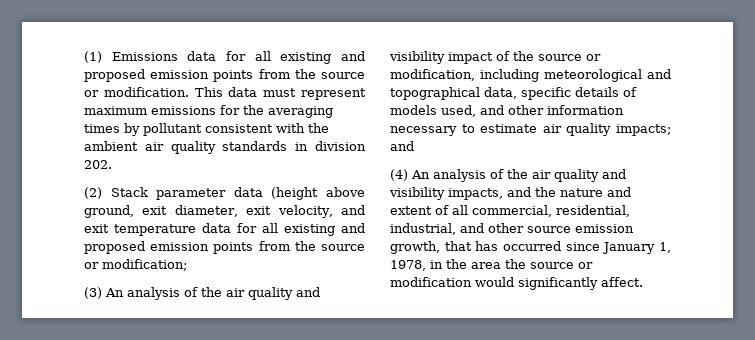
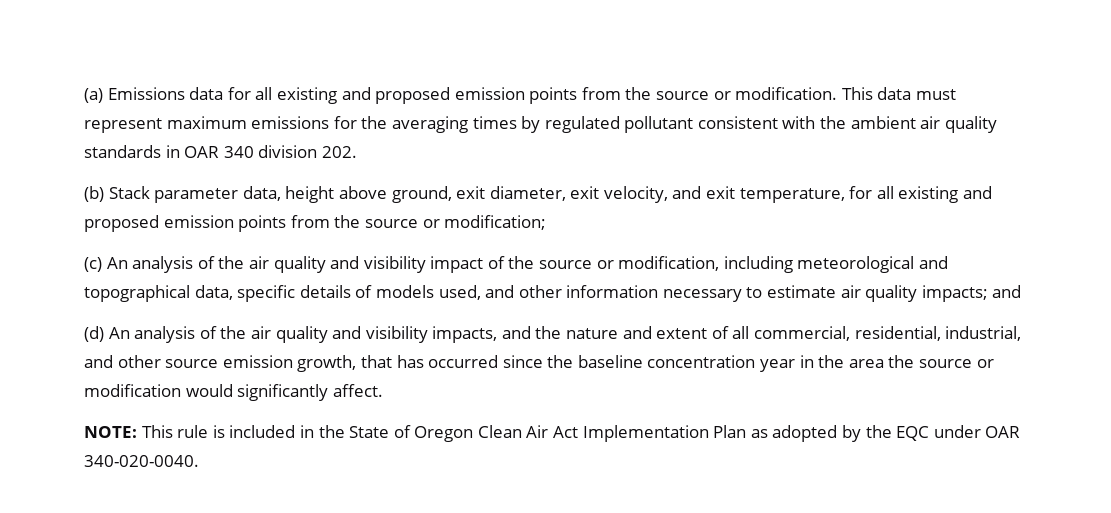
[84,51,102,63] (1) -> [84,88,103,103] (a)
(140, 129) none -> [544,116,620,133] regulated
(309, 146) none -> [184,146,254,158] OAR 340
[84,187,102,199] (2) -> [84,186,104,202] (b)
[233,187,319,200] data (height -> [242,186,335,203] data, height
[114,223,231,236] temperature data -> [739,188,845,203] temperature,
[84,287,102,299] (3) -> [84,257,102,272] (c)
[390,169,408,181] (4) -> [84,326,104,342] (d)
[602,242,671,254] [390,260,426,271] January 1, 1978, -> [547,355,796,372] the baseline concentration year
(643, 282) none -> [84,425,1021,442] [84,455,199,467] // NOTE: This rule is included in the State of Oregon Clean Air Act Implementation Plan as adopted by the EQC under OAR 340-020-0040.

